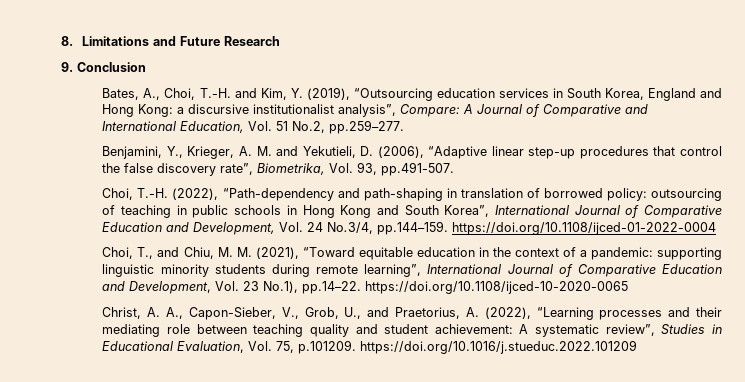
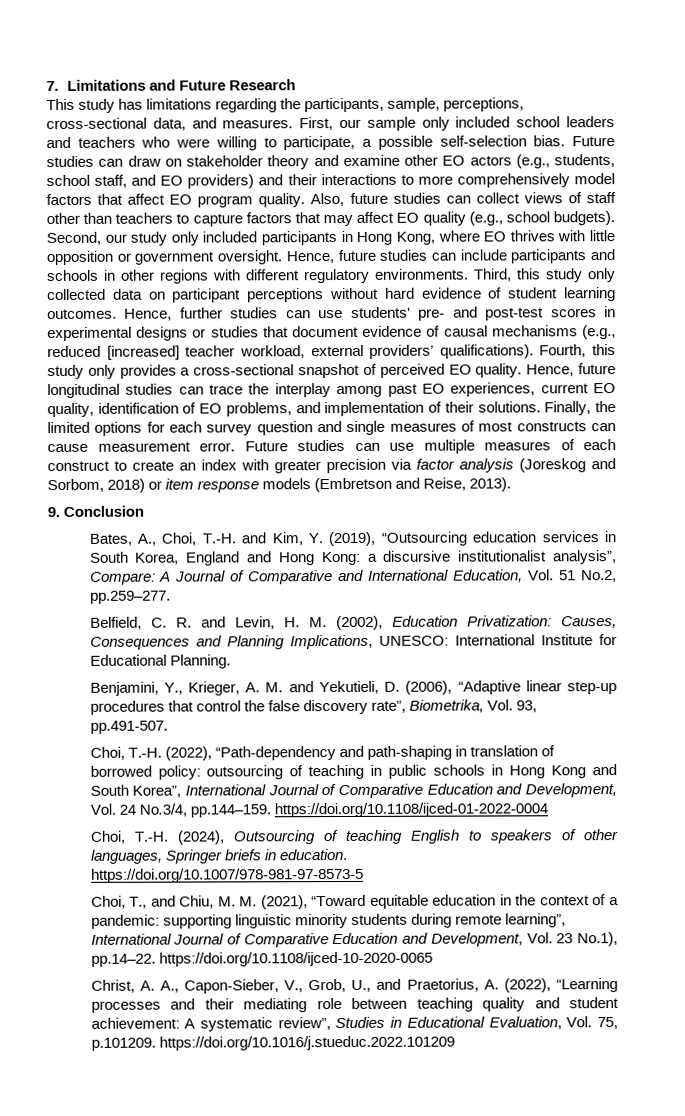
[61,36,73,46] 8. -> [46,80,59,92] 7.
(280, 41) none -> [46,97,525,113] [46,116,615,131] [46,135,616,151] [46,154,615,170] [46,173,616,189] [46,192,617,208] [46,211,615,227] [46,230,616,246] [46,249,615,266] [46,268,616,284] [47,287,616,303] [47,306,616,321] [47,325,616,342] [47,344,616,360] [47,363,616,380] [47,382,617,399] [47,401,617,418] [47,420,616,436] [47,439,616,454] [47,458,616,474] [47,477,512,493] // This study has limitations regarding the participants, sample, perceptions, cross-sectional data, and measures. First, our sample only included school leaders and teachers who were willing to participate, a possible self-selection bias. Future studies can draw on stakeholder theory and examine other EO actors (e.g., students, school staff, and EO providers) and their interactions to more comprehensively model factors that affect EO program quality. Also, future studies can collect views of staff other than teachers to capture factors that may affect EO quality (e.g., school budgets). Second, our study only included participants in Hong Kong, where EO thrives with little opposition or government oversight. Hence, future studies can include participants and schools in other regions with different regulatory environments. Third, this study only collected data on participant perceptions without hard evidence of student learning outcomes. Hence, further studies can use students' pre- and post-test scores in experimental designs or studies that document evidence of causal mechanisms (e.g., reduced [increased] teacher workload, external providers’ qualifications). Fourth, this study only provides a cross-sectional snapshot of perceived EO quality. Hence, future longitudinal studies can trace the interplay among past EO experiences, current EO quality, identification of EO problems, and implementation of their solutions. Finally, the limited options for each survey question and single measures of most constructs can cause measurement error. Future studies can use multiple measures of each construct to create an index with greater precision via factor analysis (Joreskog and Sorbom, 2018) or item response models (Embretson and Reise, 2013).
(405, 127) none -> [89,615,617,631] [89,634,618,650] [89,654,231,669] // Belfield, C. R. and Levin, H. M. (2002), Education Privatization: Causes, Consequences and Planning Implications, UNESCO: International Institute for Educational Planning.
(717, 228) none -> [89,829,618,845] [90,848,348,864] [90,867,364,883] // Choi, T.-H. (2024), Outsourcing of teaching English to speakers of other languages, Springer briefs in education. https://doi.org/10.1007/978-981-97-8573-5

